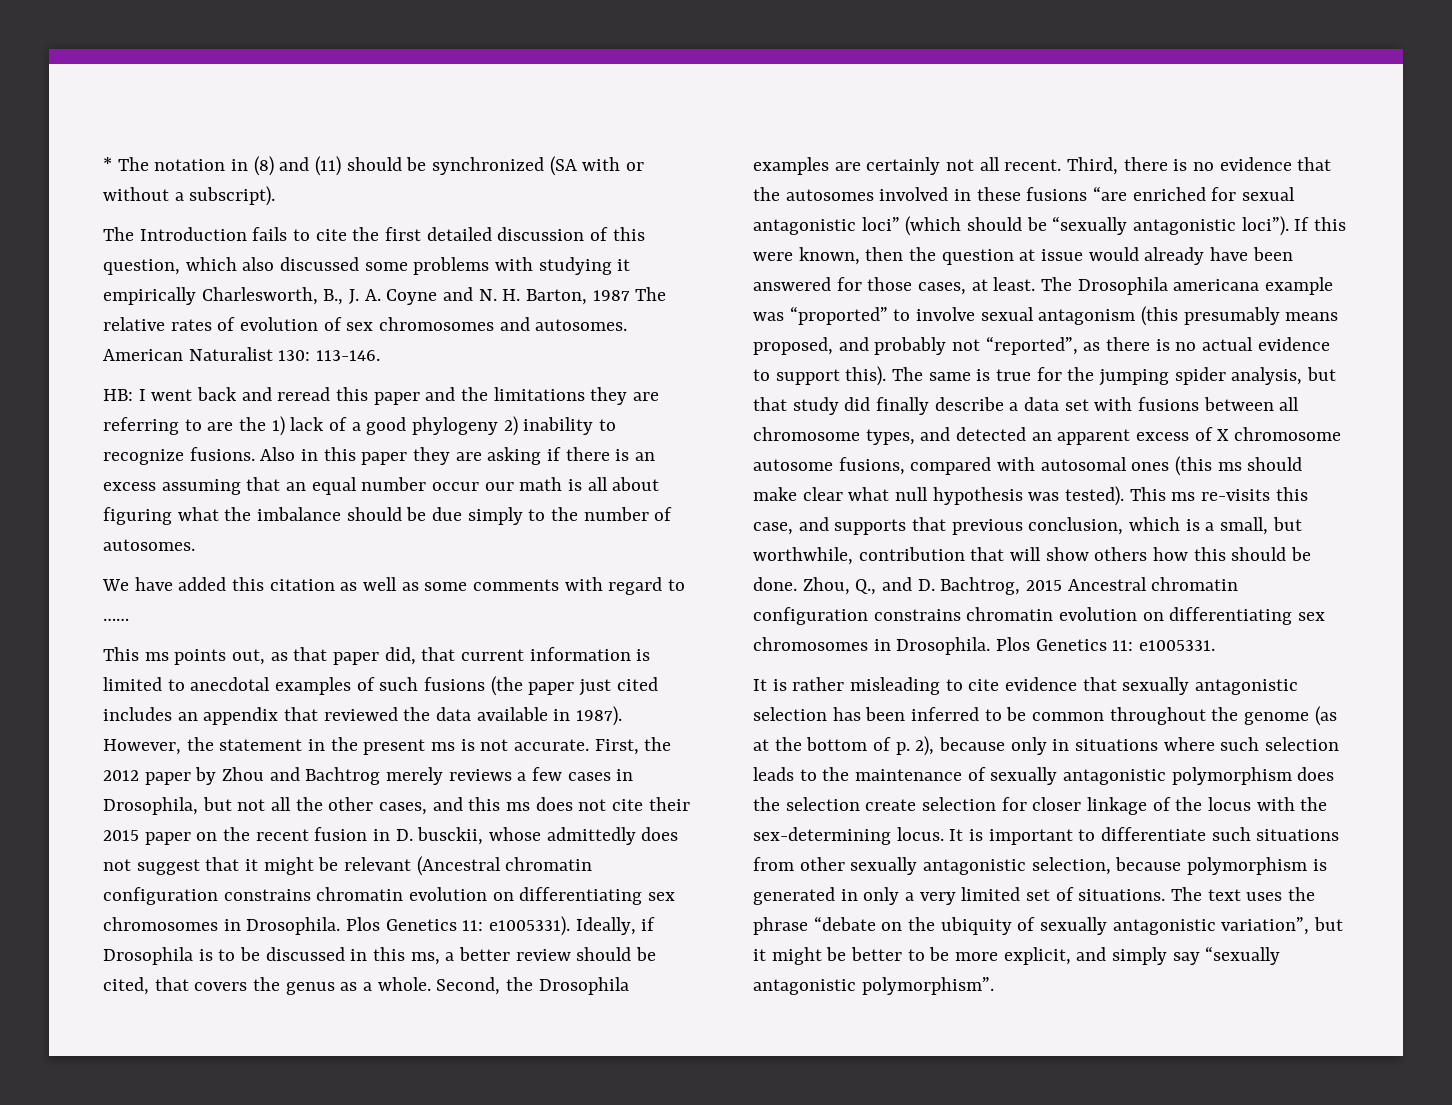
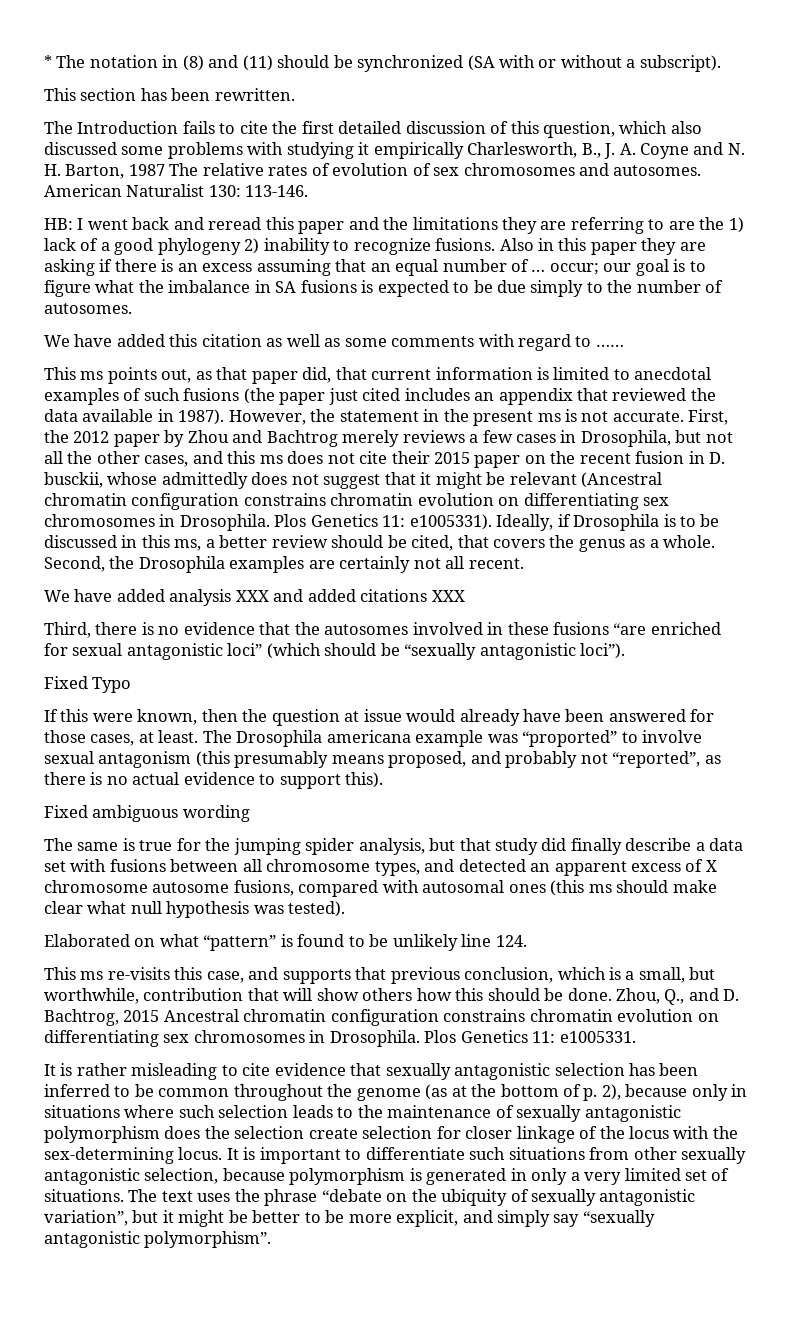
(276, 196) none -> [44,88,295,101] // This section has been rewritten.
[432,477,660,491] [103,507,402,525] occur our math is all about figuring what the imbalance should -> [511,259,706,276] [44,280,470,297] of … occur; our goal is to figure what the imbalance in SA fusions is expected to
(1062, 165) none -> [44,589,465,606] // We have added analysis XXX and added citations XXX //
(1289, 226) none -> [44,676,132,693] // Fixed Typo //
(887, 376) none -> [44,805,250,822] // Fixed ambiguous wording //
(1125, 496) none -> [44,934,527,951] // Elaborated on what “pattern” is found to be unlikely line 124. //

